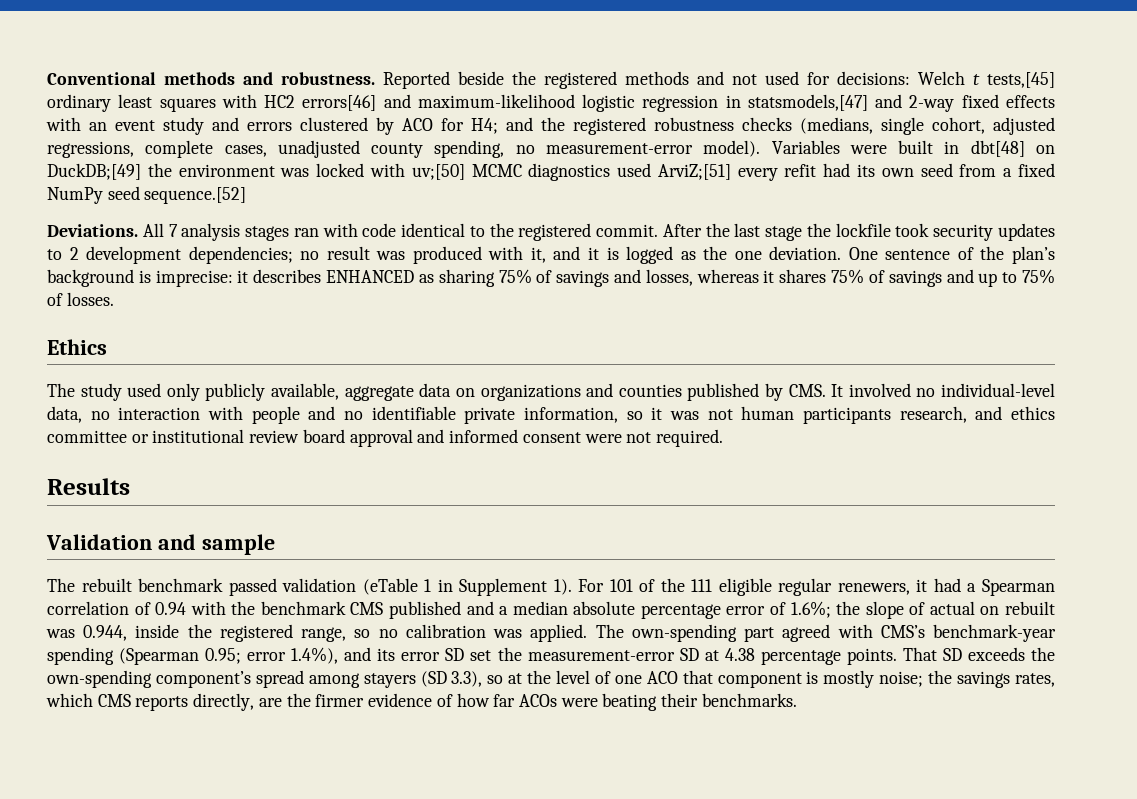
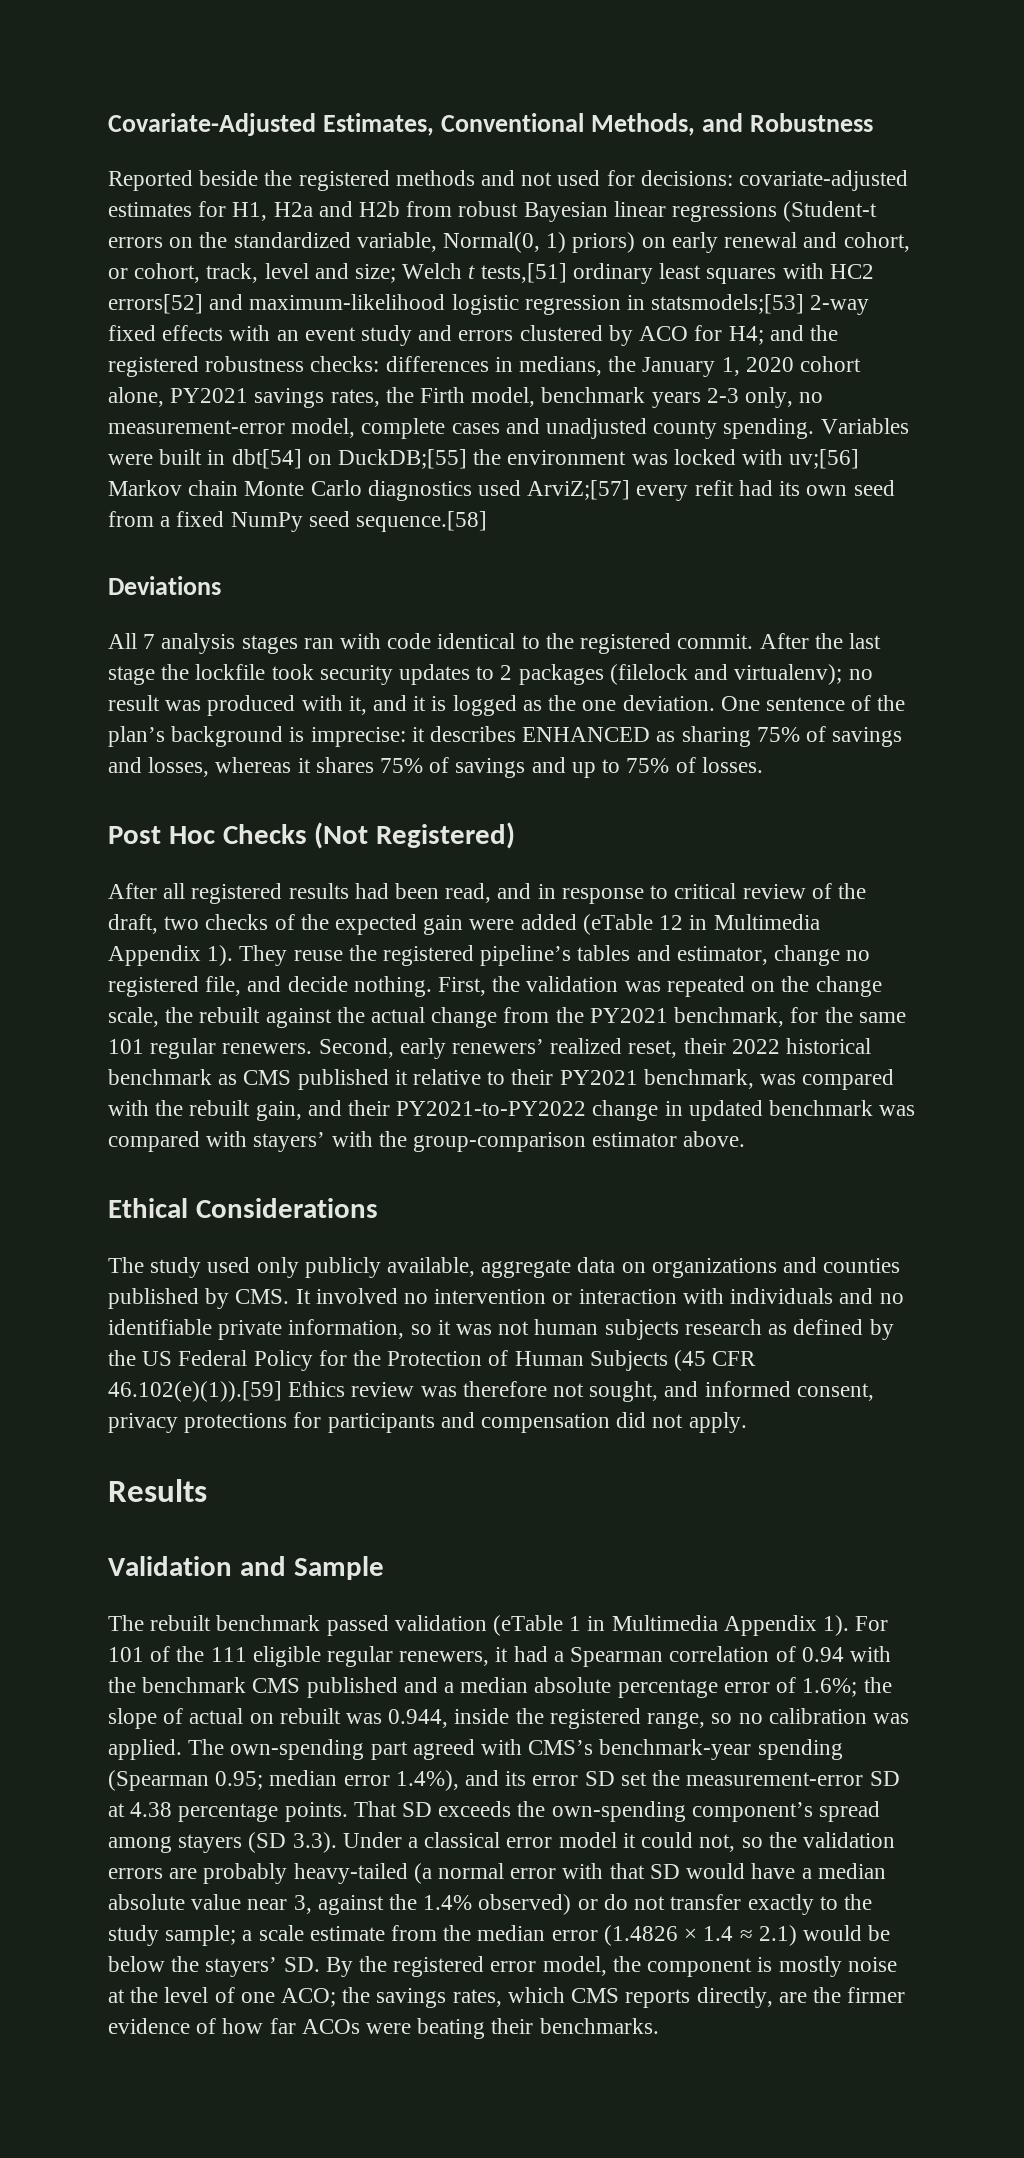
[47,72,375,85] Conventional methods and robustness. -> [108,113,874,136] Covariate-Adjusted Estimates, Conventional Methods, and Robustness //
(910, 78) none -> [739,170,909,191] [108,201,878,222] [108,232,910,253] [108,263,397,283] covariate-adjusted estimates for H1, H2a and H2b from robust Bayesian linear regressions (Student-t errors on the standardized variable, Normal(0, 1) priors) on early renewal and cohort, or cohort, track, level and size;
[987,72,1055,88] tests,[45] -> [480,263,567,283] tests,[51]
[302,95,377,111] errors[46] -> [108,294,203,314] errors[52]
[747,94,903,111] statsmodels,[47] and -> [651,294,805,314] statsmodels;[53]
[742,117,1055,135] [47,140,761,158] checks (medians, single cohort, adjusted regressions, complete cases, unadjusted county spending, no measurement-error model). -> [310,356,862,377] [108,387,824,408] [108,418,815,439] checks: differences in medians, the January 1, 2020 cohort alone, PY2021 savings rates, the Firth model, benchmark years 2-3 only, no measurement-error model, complete cases and unadjusted county spending.
[970,140,1056,157] [47,163,141,180] dbt[48] on DuckDB;[49] -> [231,449,468,469] dbt[54] on DuckDB;[55]
[411,164,522,180] uv;[50] MCMC -> [789,449,860,469] [108,480,362,496] uv;[56] Markov chain Monte Carlo
[657,164,731,180] ArviZ;[51] -> [527,480,631,500] ArviZ;[57]
[144,187,247,204] [47,224,138,237] sequence.[52] // Deviations. -> [356,511,488,532] [108,576,221,595] sequence.[58] // Deviations //
[86,246,293,264] development dependencies; -> [518,664,843,685] packages (filelock and virtualenv);
[47,339,107,355] Ethics -> [108,822,516,849] [108,883,866,904] [108,914,820,935] [108,945,871,966] [108,976,882,997] [108,1007,906,1028] [108,1038,872,1059] [108,1069,895,1090] [108,1100,916,1121] [108,1131,746,1152] [108,1198,378,1218] Post Hoc Checks (Not Registered) // After all registered results had been read, and in response to critical review of the draft, two checks of the expected gain were added (eTable 12 in Multimedia Appendix 1). They reuse the registered pipeline’s tables and estimator, change no registered file, and decide nothing. First, the validation was repeated on the change scale, the rebuilt against the actual change from the PY2021 benchmark, for the same 101 regular renewers. Second, early renewers’ realized reset, their 2022 historical benchmark as CMS published it relative to their PY2021 benchmark, was compared with the rebuilt gain, and their PY2021-to-PY2022 change in updated benchmark was compared with stayers’ with the group-comparison estimator above. // Ethical Considerations
[940,383,1055,397] [47,406,110,423] individual-level data, no -> [434,1289,573,1304] intervention or
[251,406,300,424] people -> [730,1288,834,1304] individuals
[802,406,1055,424] [47,429,723,447] participants research, and ethics committee or institutional review board approval and informed consent were not required. -> [604,1319,894,1340] [108,1350,757,1371] [108,1381,874,1402] [108,1412,747,1433] subjects research as defined by the US Federal Policy for the Protection of Human Subjects (45 CFR 46.102(e)(1)).[59] Ethics review was therefore not sought, and informed consent, privacy protections for participants and compensation did not apply.
[201,534,275,555] sample -> [293,1556,384,1580] Sample
[459,578,548,596] Supplement -> [611,1615,817,1636] Multimedia Appendix
(242, 656) none -> [269,1770,338,1786] median
[451,671,504,687] 3.3), so -> [292,1832,895,1853] [108,1863,886,1884] [108,1894,872,1915] [108,1925,891,1946] [108,1956,897,1977] 3.3). Under a classical error model it could not, so the validation errors are probably heavy-tailed (a normal error with that SD would have a median absolute value near 3, against the 1.4% observed) or do not transfer exactly to the study sample; a scale estimate from the median error (1.4826 × 1.4 ≈ 2.1) would be below the stayers’ SD. By the registered error model, the component is mostly noise
[646,670,924,688] ACO that component is mostly noise; -> [281,1988,337,2007] ACO;

